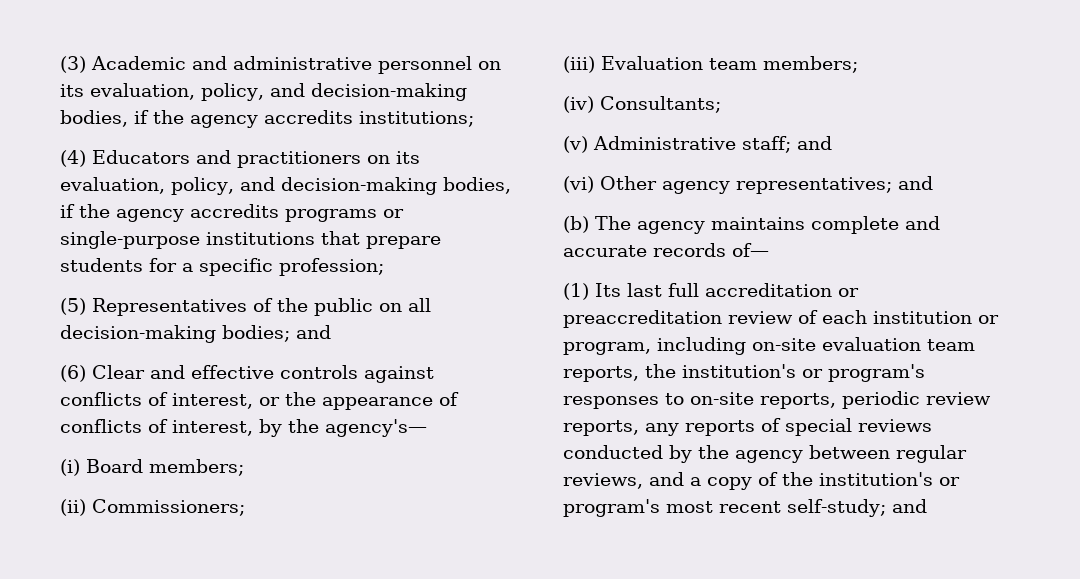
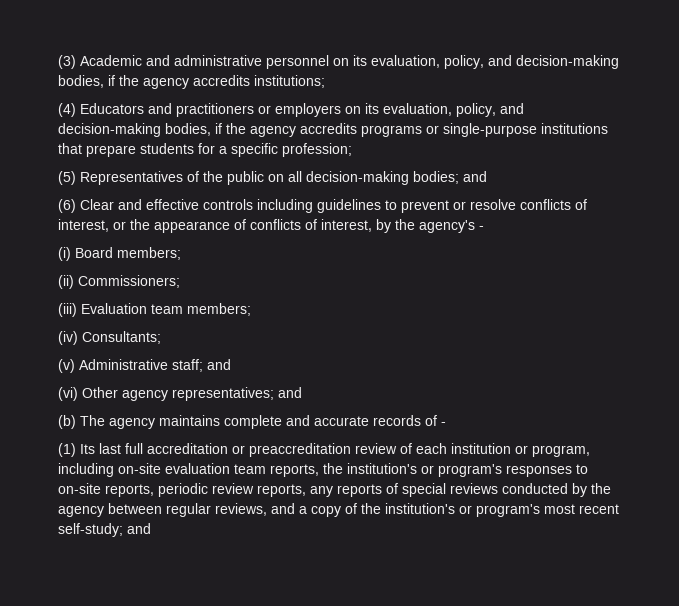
(361, 159) none -> [258,103,341,117] or employers
[364,366,434,383] against -> [257,199,516,213] including guidelines to prevent or resolve
[325,419,427,437] agency's— -> [419,220,484,233] agency's -
[732,243,769,257] of— -> [425,415,446,426] of -

